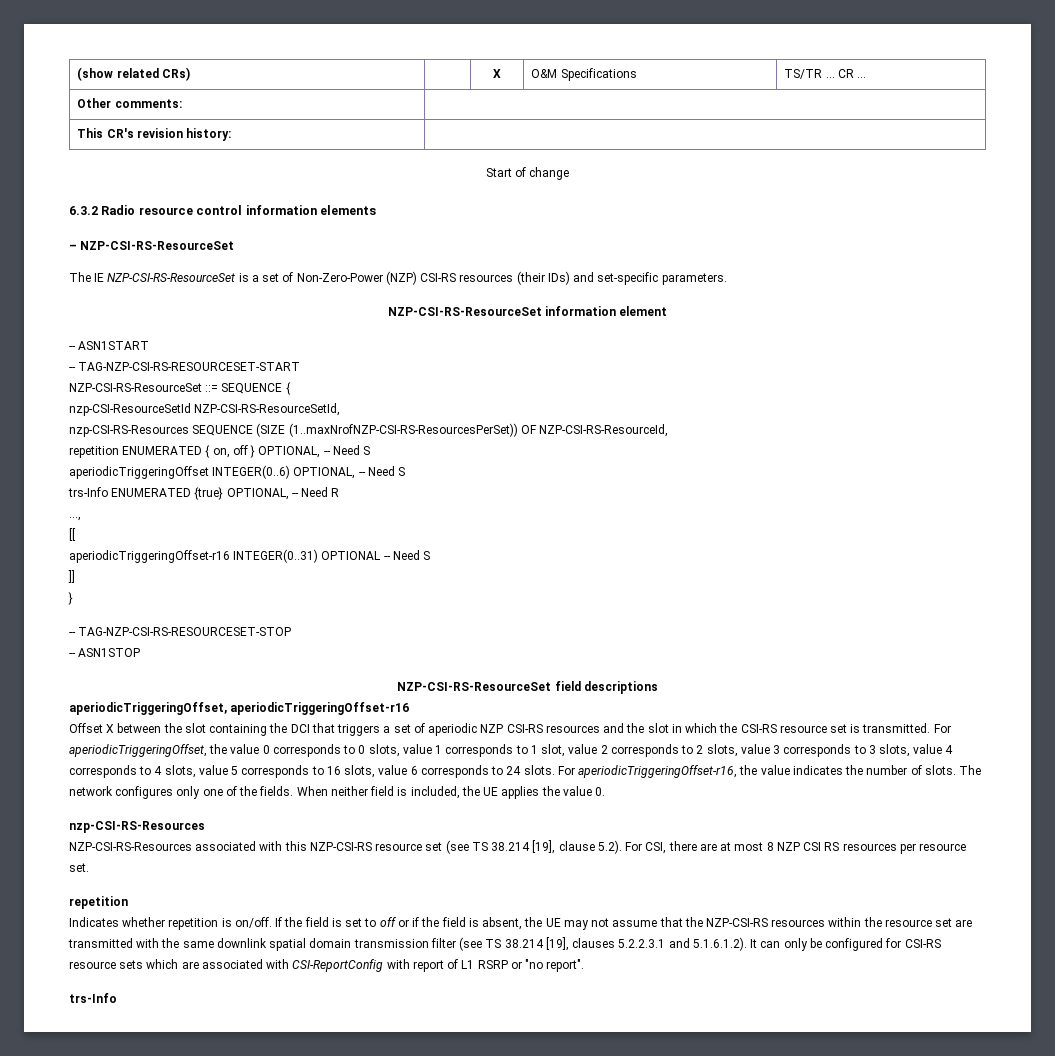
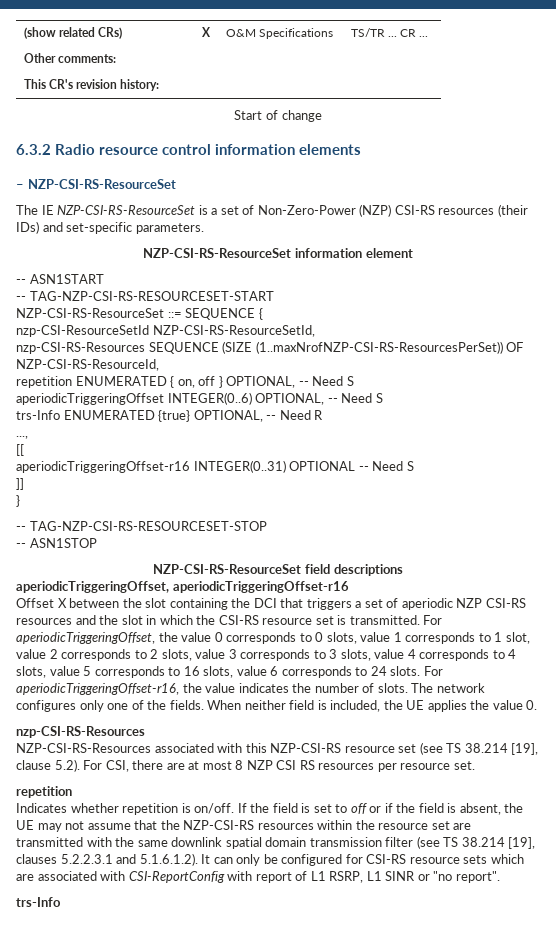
[477,960,508,969] RSRP -> [329,871,416,883] RSRP, L1 SINR

